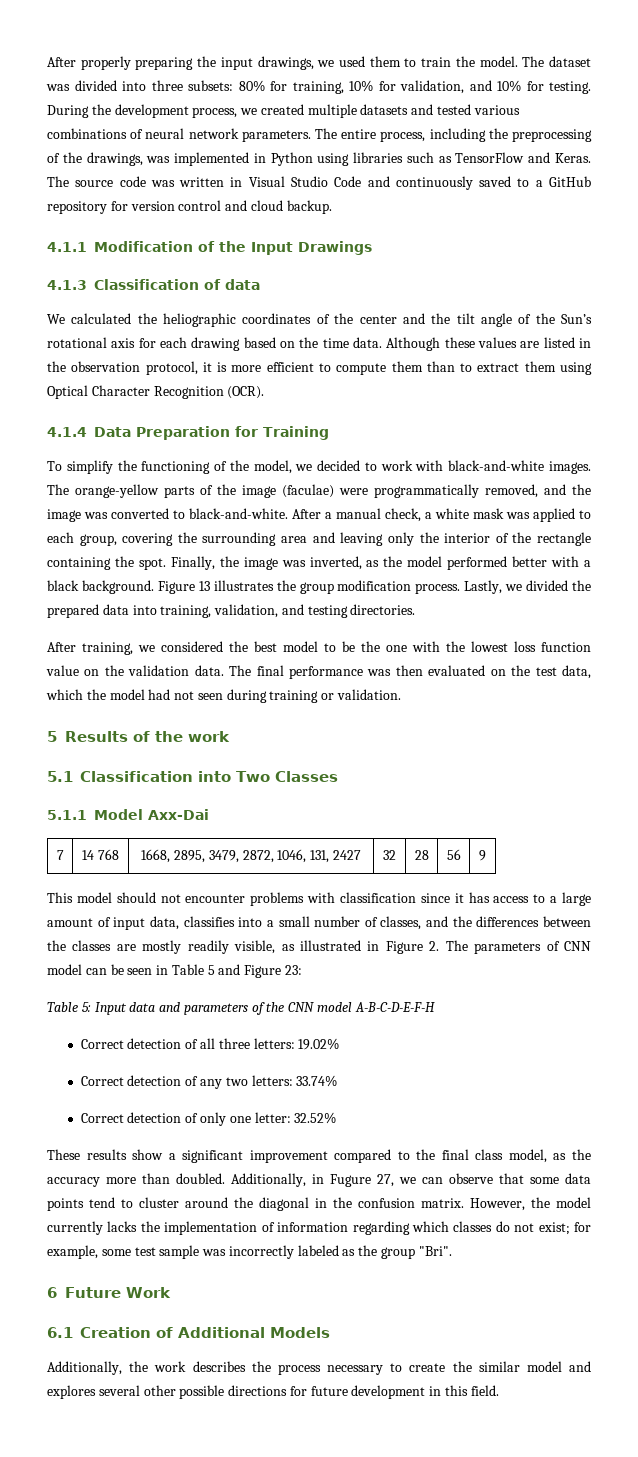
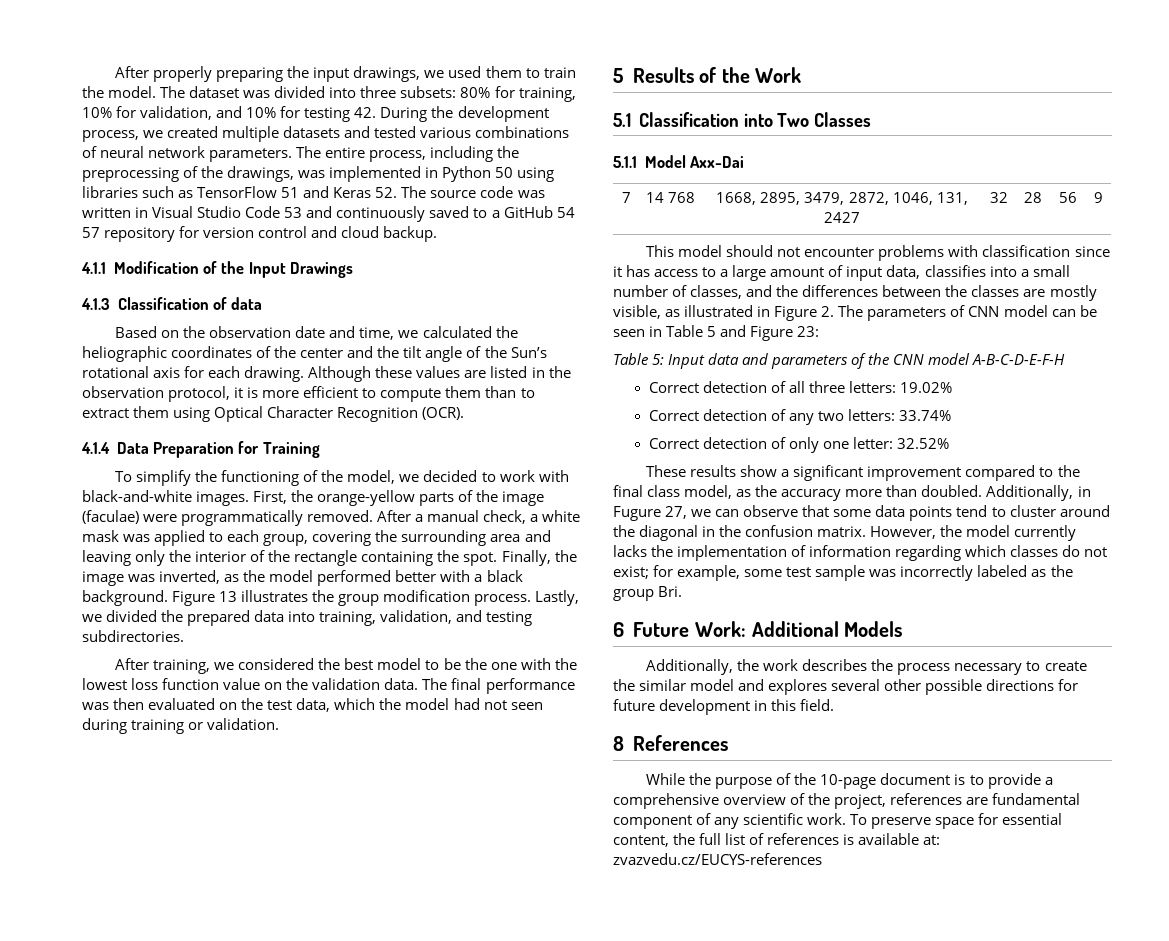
[549,81,591,94] testing. -> [304,107,377,122] testing 42.
(313, 159) none -> [495,167,514,178] 50
[528,152,591,163] and Keras. -> [281,186,398,198] 51 and Keras 52.
(362, 181) none -> [284,207,303,218] 53
(591, 181) none -> [556,207,575,218] [82,227,100,238] 54 57
[47,314,65,324] We -> [115,326,419,340] Based on the observation date and time, we
[191,337,382,351] drawing based on the time data. -> [244,366,305,382] drawing.
[47,484,69,495] The -> [253,490,314,504] First, the
[485,484,591,498] [47,508,288,522] removed, and the image was converted to black-and-white. -> [307,510,374,522] removed.
[350,604,416,615] directories. -> [82,630,184,642] subdirectories.
[188,731,231,742] work -> [755,67,802,83] Work
[187,940,229,954] readily -> (1097, 293) none
[418,1246,452,1256] "Bri". -> [658,586,683,597] Bri.
[126,1287,172,1298] [47,1327,173,1338] Work // 6.1 Creation of -> [695,621,747,637] Work:
(499, 1390) none -> [613,735,728,751] [646,773,1053,789] [613,793,1081,809] [613,813,1063,829] [613,833,941,847] [613,853,822,865] // 8 References // While the purpose of the 10-page document is to provide a comprehensive overview of the project, references are fundamental component of any scientific work. To preserve space for essential content, the full list of references is available at: zvazvedu.cz/EUCYS-references

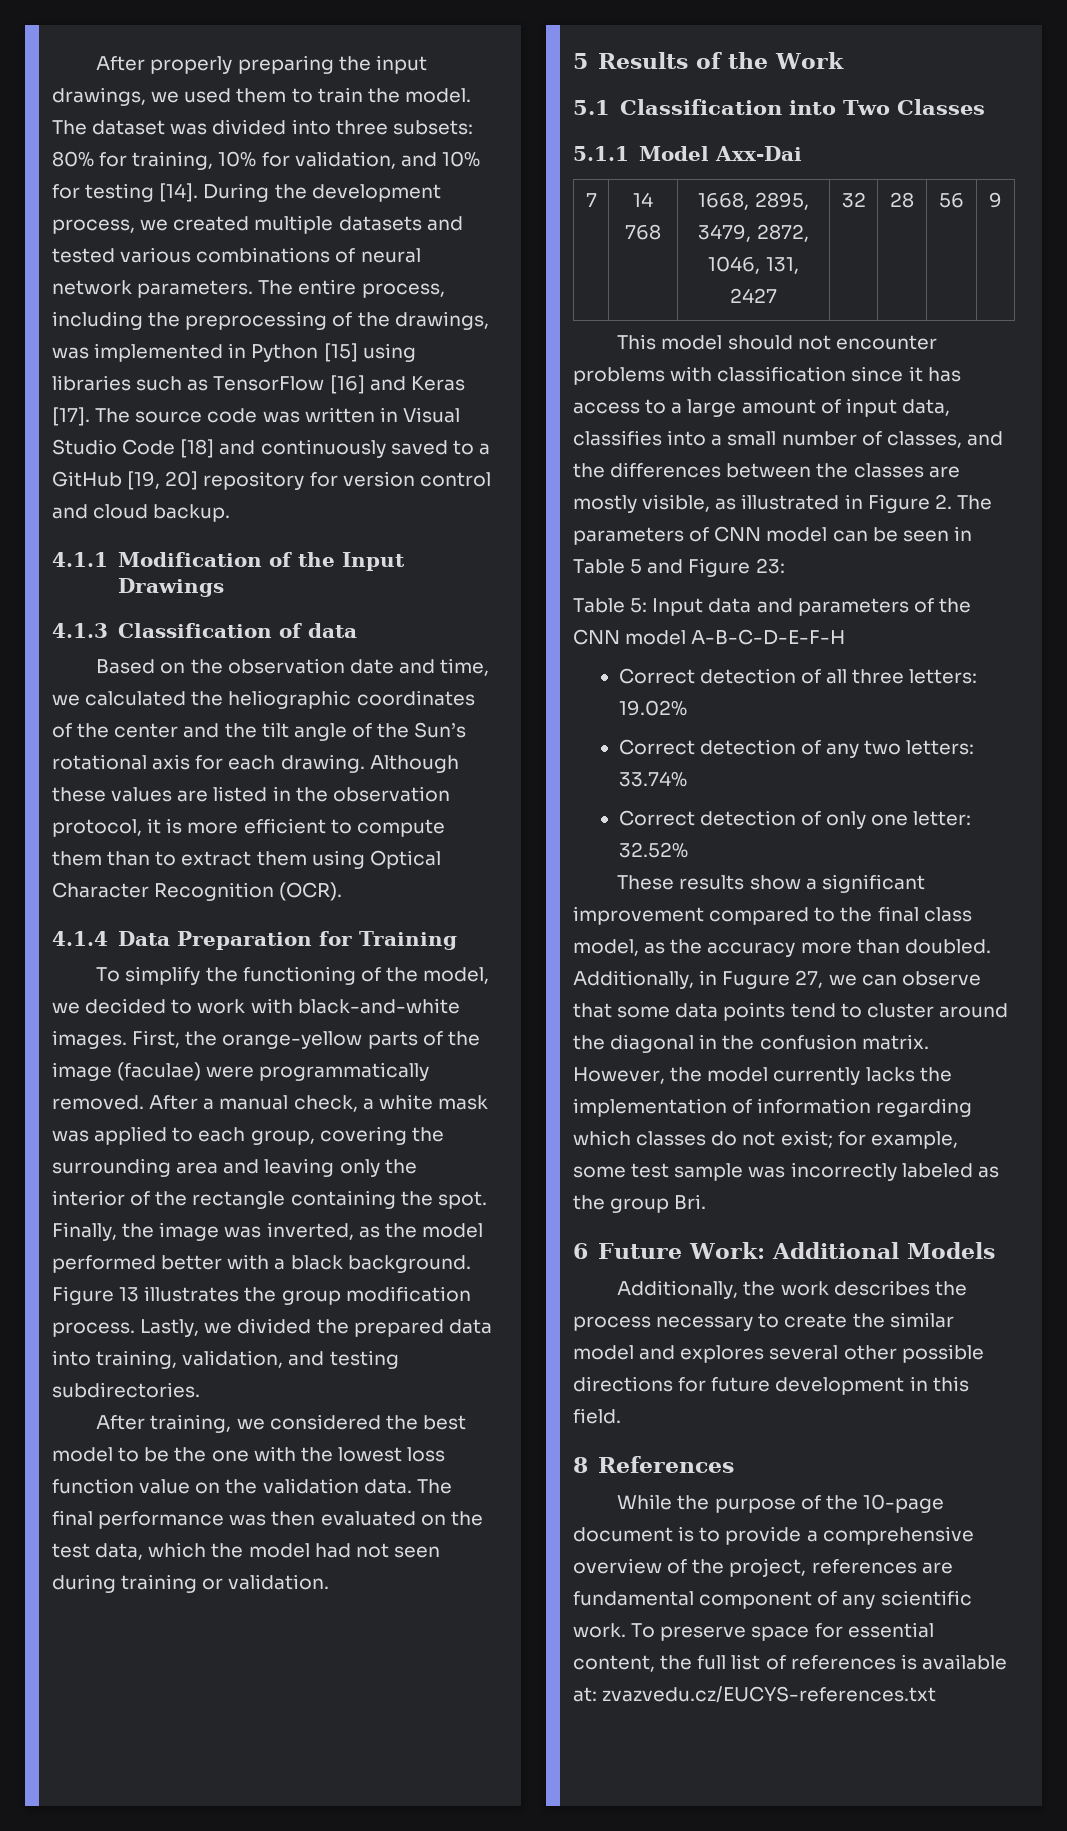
[354,107,377,118] 42. -> [159,183,199,202] [14].
[495,167,514,178] 50 -> [323,343,358,362] [15]
[281,187,300,198] 51 -> [329,375,365,394] [16]
[375,187,398,198] 52. -> [52,407,90,426] [17].
[284,207,303,218] 53 -> [180,439,215,458] [18]
[556,207,575,218] [82,227,100,238] 54 57 -> [127,471,199,490] [19, 20]
[613,853,822,865] zvazvedu.cz/EUCYS-references -> [602,1686,937,1703] zvazvedu.cz/EUCYS-references.txt

